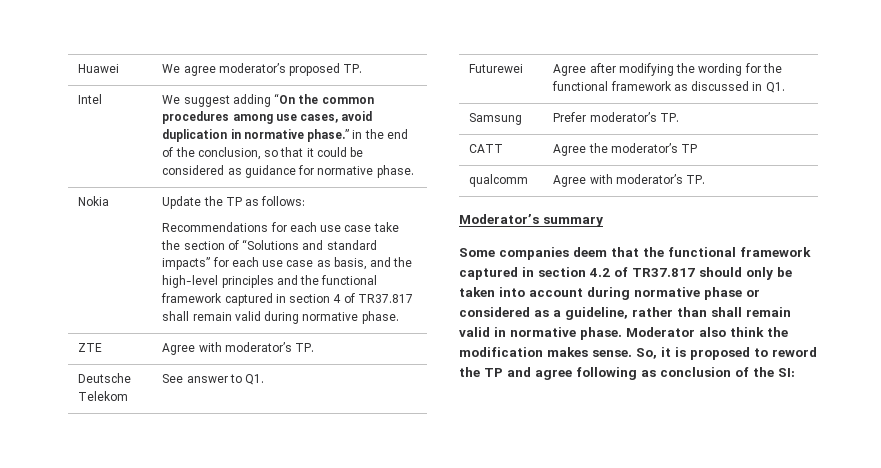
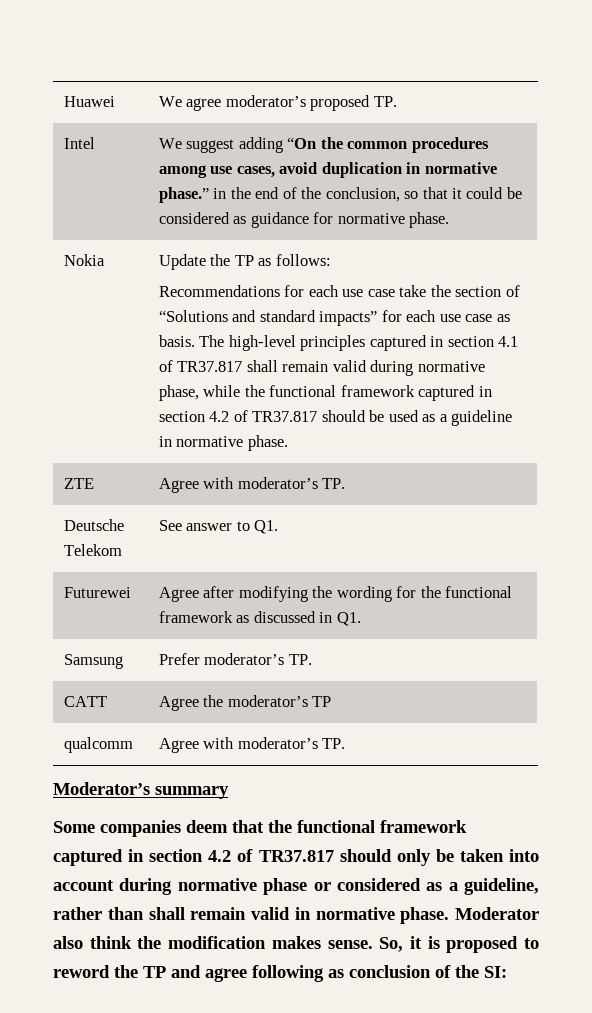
[333,257,413,270] [162,275,378,288] [161,293,413,306] [162,311,300,324] basis, and the high-level principles and the functional framework captured in section 4 of TR37.817 shall remain valid during -> [158,335,519,351] [158,360,485,376] [158,385,492,401] [158,410,512,426] [158,436,172,447] basis. The high-level principles captured in section 4.1 of TR37.817 shall remain valid during normative phase, while the functional framework captured in section 4.2 of TR37.817 should be used as a guideline in

